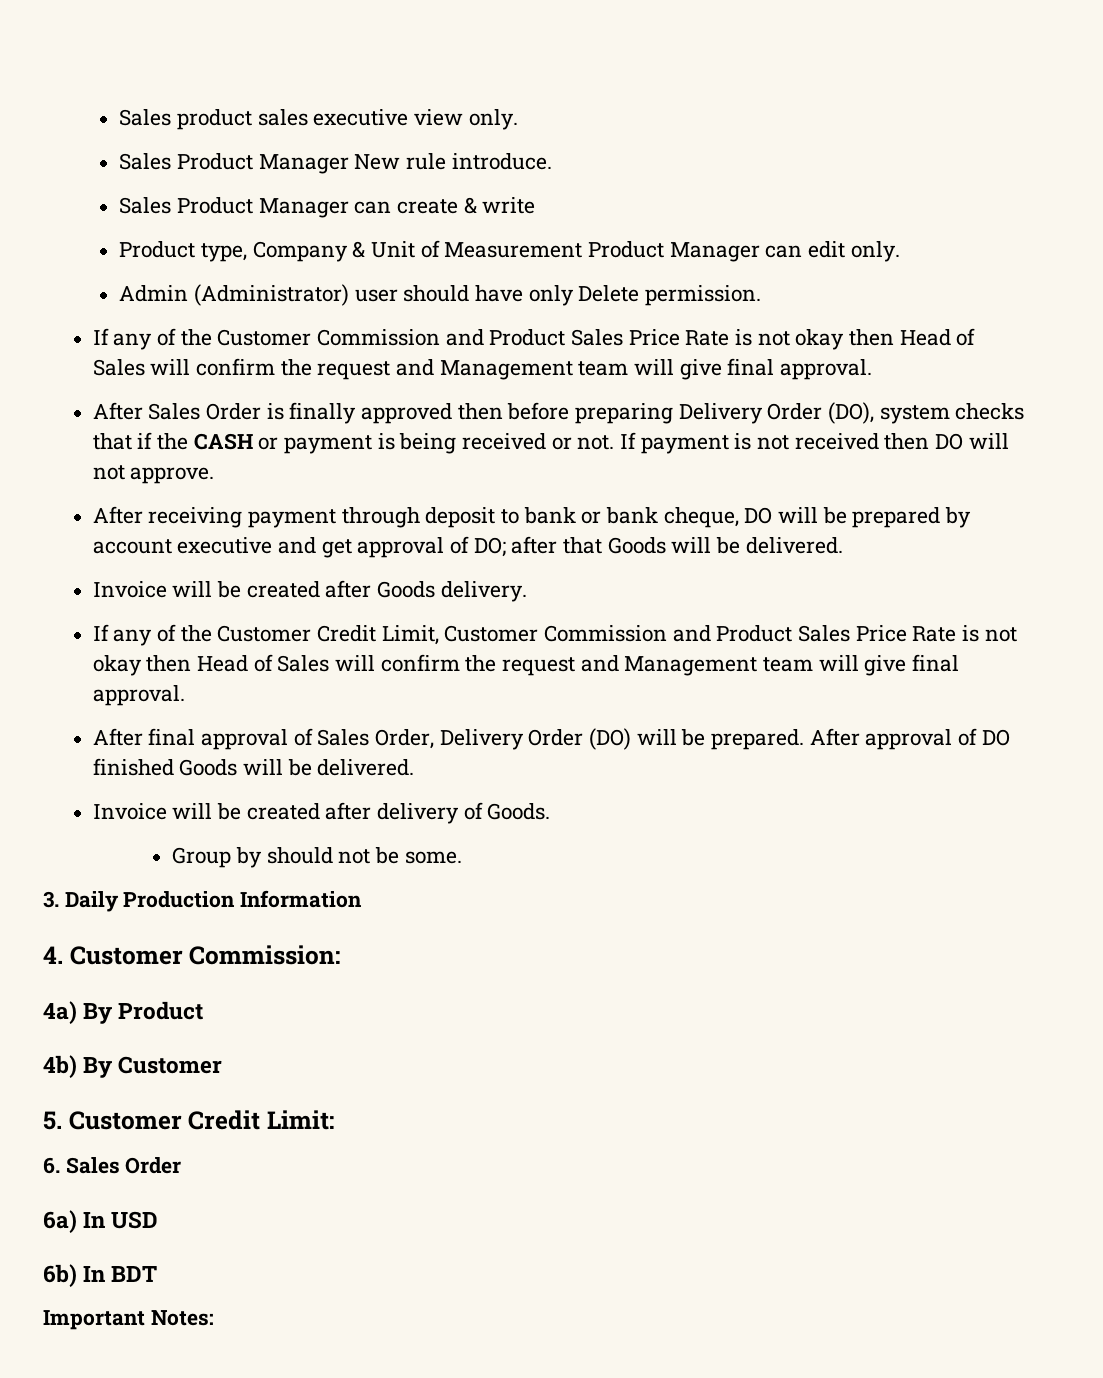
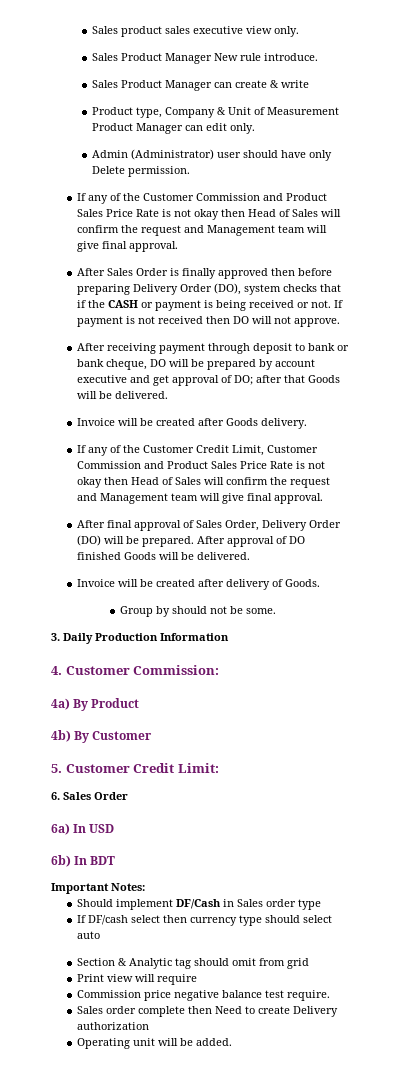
(214, 1318) none -> [77,899,322,910] [77,915,333,926] [77,931,101,939] [77,958,310,969] [77,974,198,985] [77,990,331,1001] [77,1006,339,1017] [77,1022,150,1030] [77,1038,233,1049] // Should implement DF/Cash in Sales order type // If DF/cash select then currency type should select auto // Section & Analytic tag should omit from grid // Print view will require // Commission price negative balance test require. // Sales order complete then Need to create Delivery authorization // Operating unit will be added.

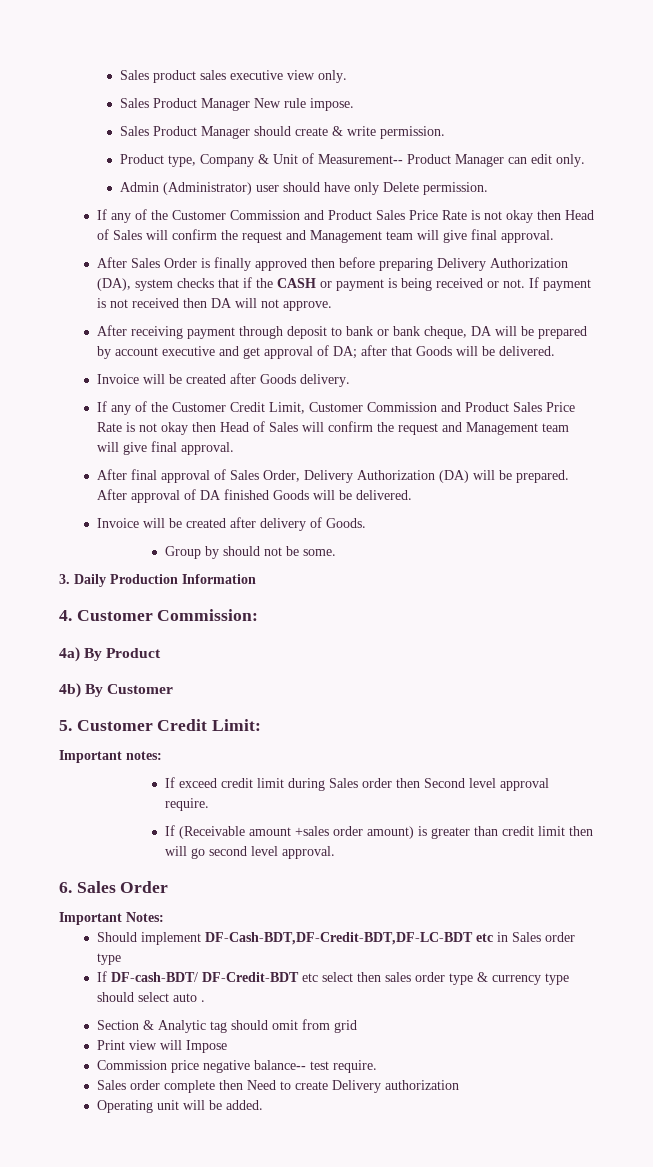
[263,53,318,61] [91,80,232,91] introduce. // Sales Product Manager can -> [309,98,354,111] [119,126,291,139] impose. // Sales Product Manager should
(309, 84) none -> [379,126,445,139] permission.
[266,107,339,115] Measurement -> [317,154,403,164] Measurement--
[180,283,242,295] Order (DO), -> [489,258,568,268] [96,278,131,291] Authorization (DA),
[233,316,250,324] DO -> [210,298,232,308] DA
[150,359,167,367] DO -> [470,326,492,336] DA
[234,375,254,385] DO; -> [332,346,357,359] DA;
[309,520,342,528] [77,535,102,546] Order (DO) -> [356,470,469,483] Authorization (DA)
[289,536,306,544] DO -> [199,490,221,500] DA
[51,792,128,800] [51,823,115,835] [51,855,116,867] 6. Sales Order // 6a) In USD // 6b) In BDT -> [59,750,162,763] [164,777,549,791] [164,798,209,811] [164,825,593,839] [164,846,335,859] [59,881,169,893] Important notes: // If exceed credit limit during Sales order then Second level approval require. // If (Receivable amount +sales order amount) is greater than credit limit then will go second level approval. // 6. Sales Order
[176,899,222,909] DF/Cash -> [204,932,493,945] DF-Cash-BDT,DF-Credit-BDT,DF-LC-BDT etc
[88,915,188,925] DF/cash select then -> [110,972,488,985] DF-cash-BDT/ DF-Credit-BDT etc select then sales order type &
(101, 935) none -> [200,1000,205,1002] .
[157,974,198,985] require -> [185,1040,227,1053] Impose
[222,990,263,998] balance -> [253,1060,306,1070] balance--

